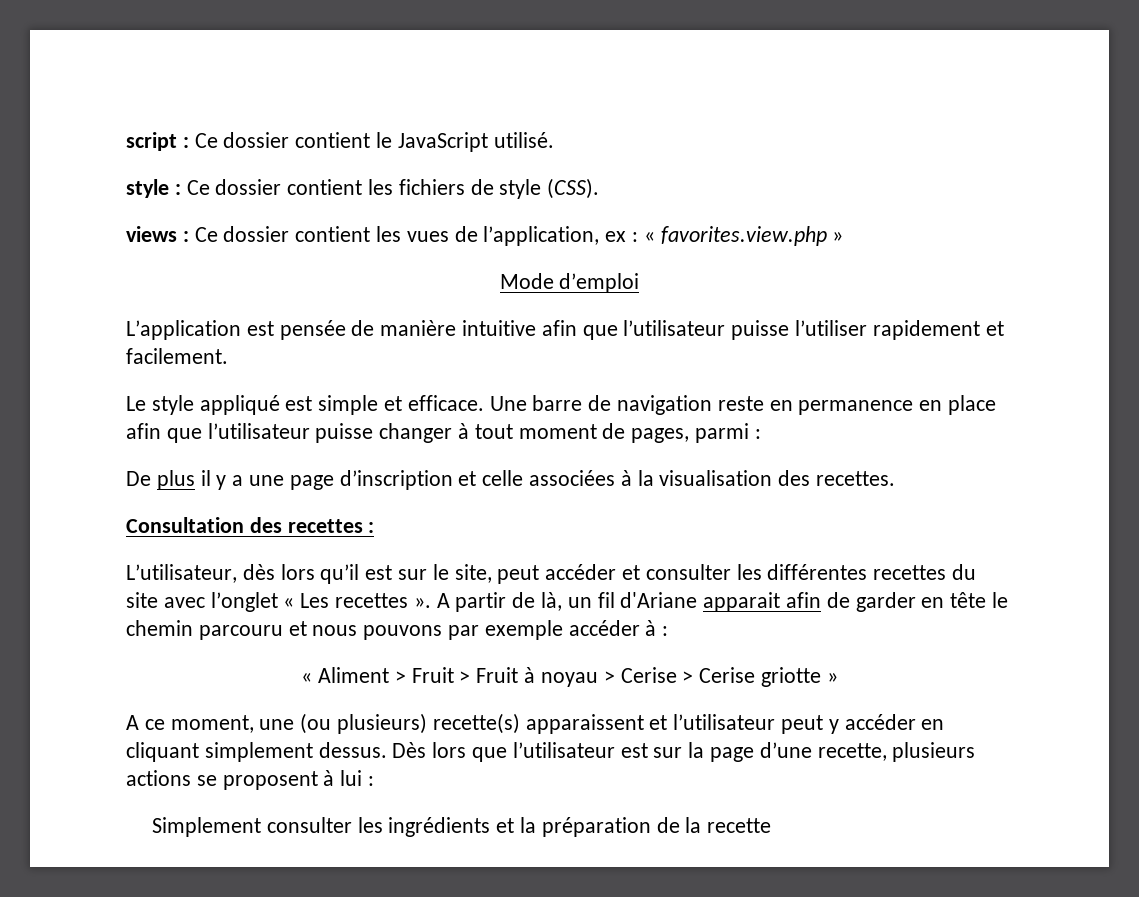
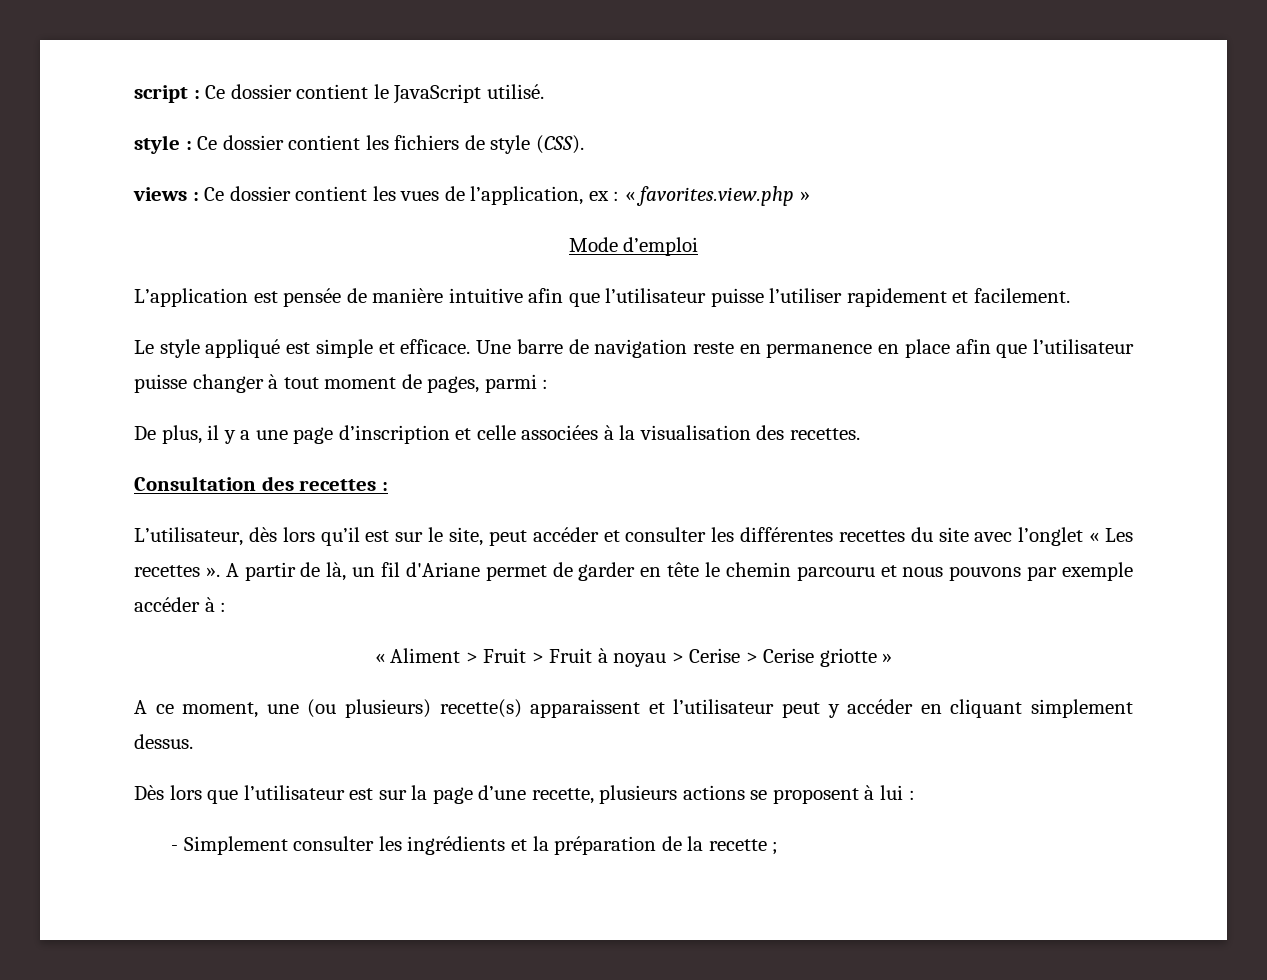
[156,470,195,490] plus -> [161,425,202,444] plus,
[703,592,822,612] apparait afin -> [485,565,547,581] permet
(387, 750) none -> (193, 741) //
(375, 781) none -> [171,845,179,851] -
(772, 825) none -> [772,842,779,855] ;

